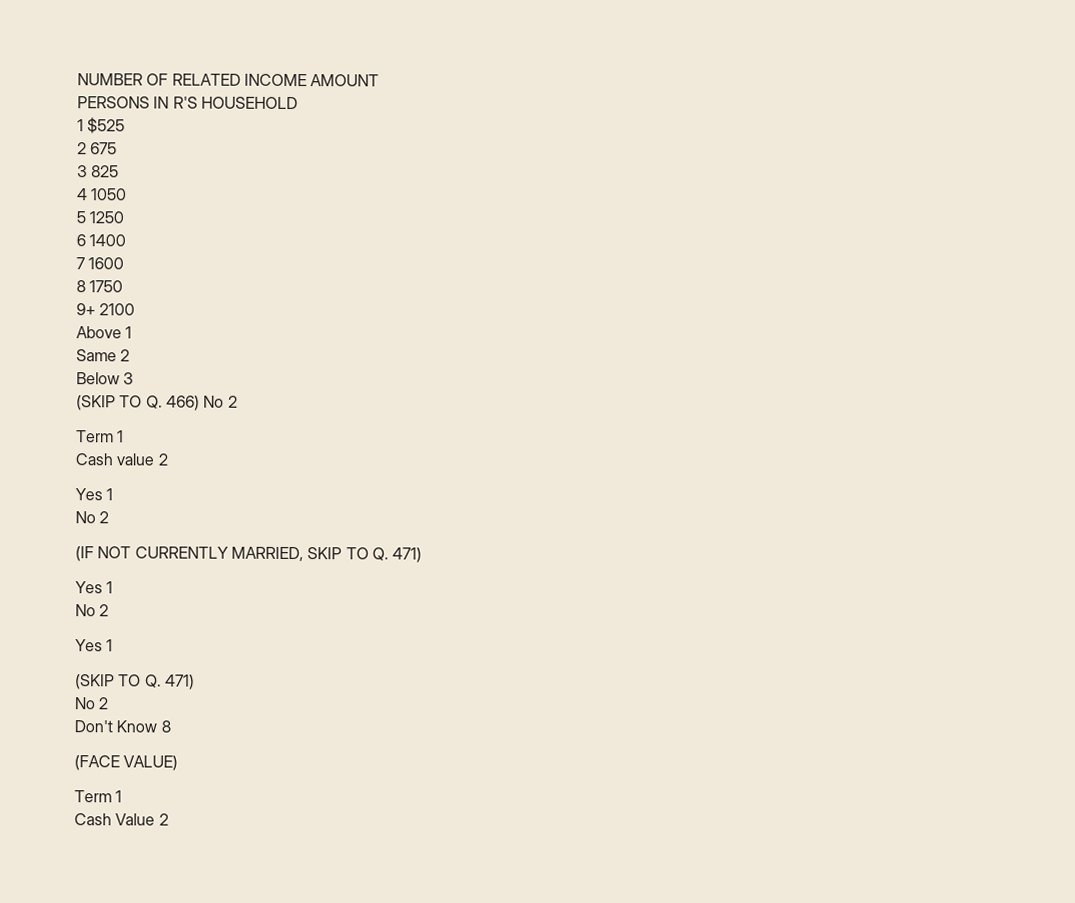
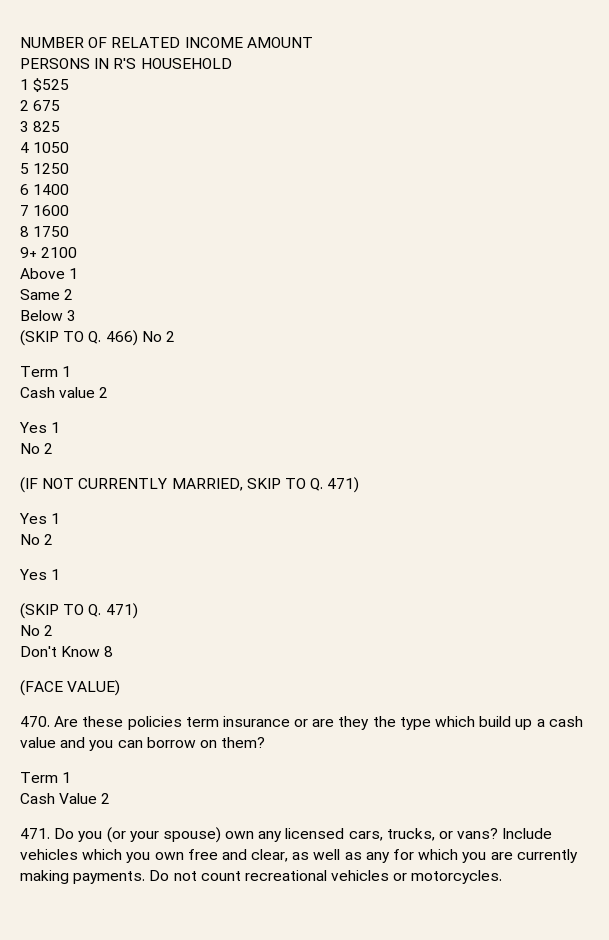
(179, 763) none -> [20,716,583,730] [20,737,266,751] // 470. Are these policies term insurance or are they the type which build up a cash value and you can borrow on them?
(169, 819) none -> [20,827,553,843] [20,849,578,863] [20,870,503,884] // 471. Do you (or your spouse) own any licensed cars, trucks, or vans? Include vehicles which you own free and clear, as well as any for which you are currently making payments. Do not count recreational vehicles or motorcycles.

